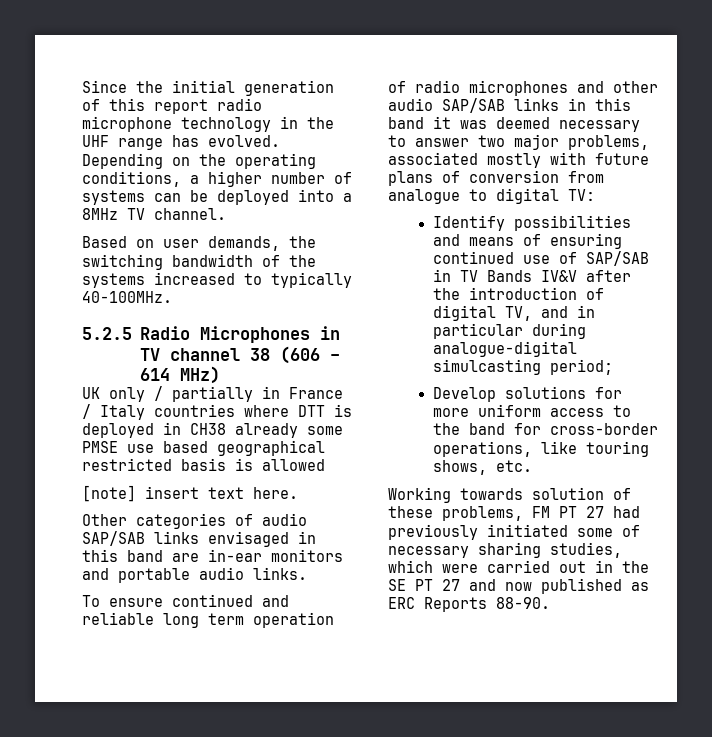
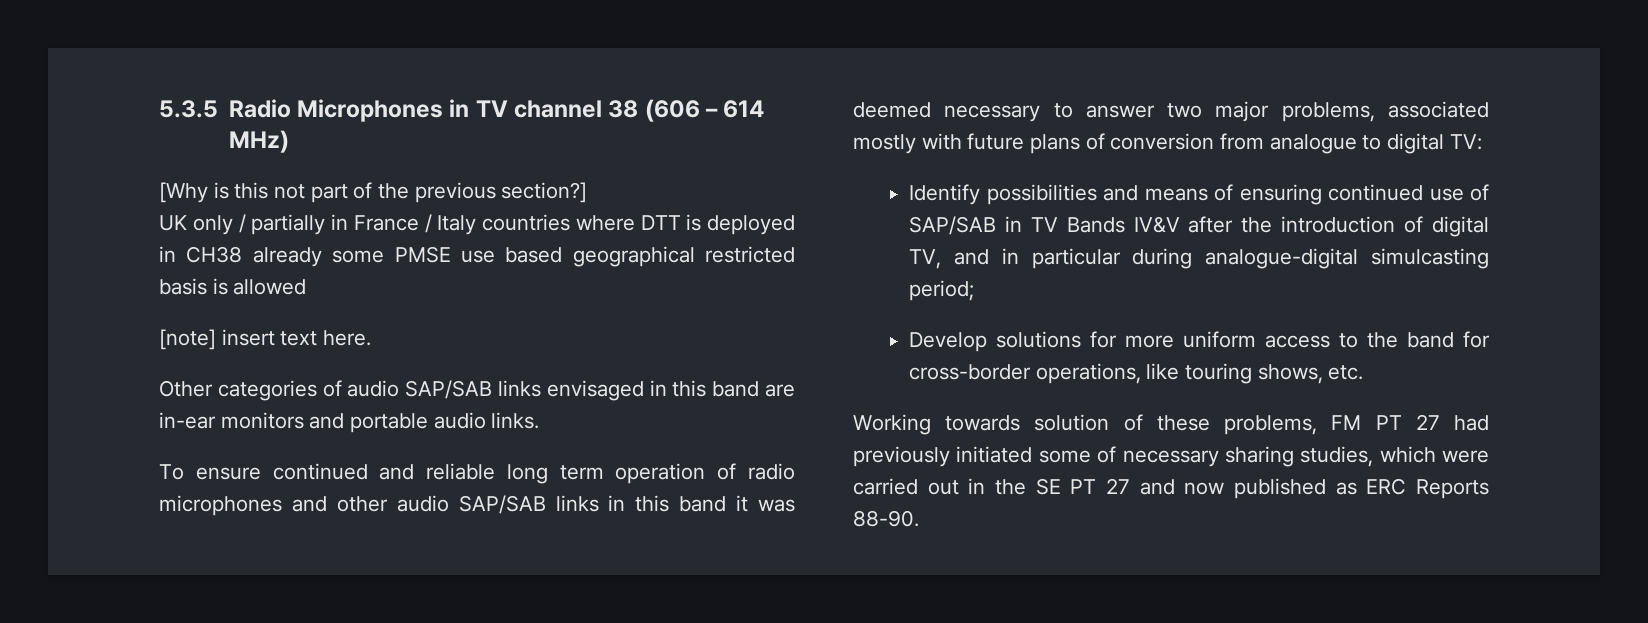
[82,80,334,96] [82,98,262,114] [82,116,334,132] [82,135,280,150] [82,153,316,169] [82,171,352,187] [82,189,352,205] [82,208,226,220] [82,236,316,251] [82,254,316,270] [82,272,352,288] [82,291,172,303] [82,327,132,340] Since the initial generation of this report radio microphone technology in the UHF range has evolved. Depending on the operating conditions, a higher number of systems can be deployed into a 8MHz TV channel. // Based on user demands, the switching bandwidth of the systems increased to typically 40-100MHz. // 5.2.5 -> [159,100,218,118] 5.3.5
(220, 375) none -> [159,182,588,203] // [Why is this not part of the previous section?]

